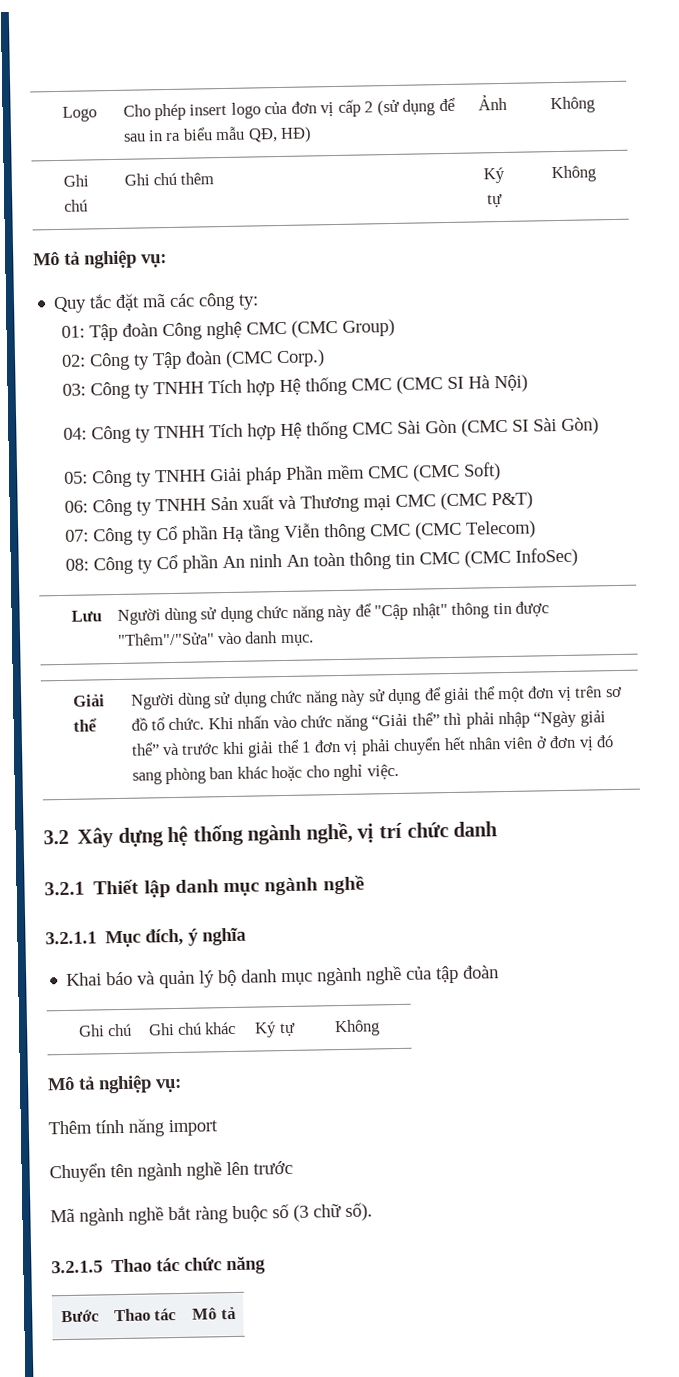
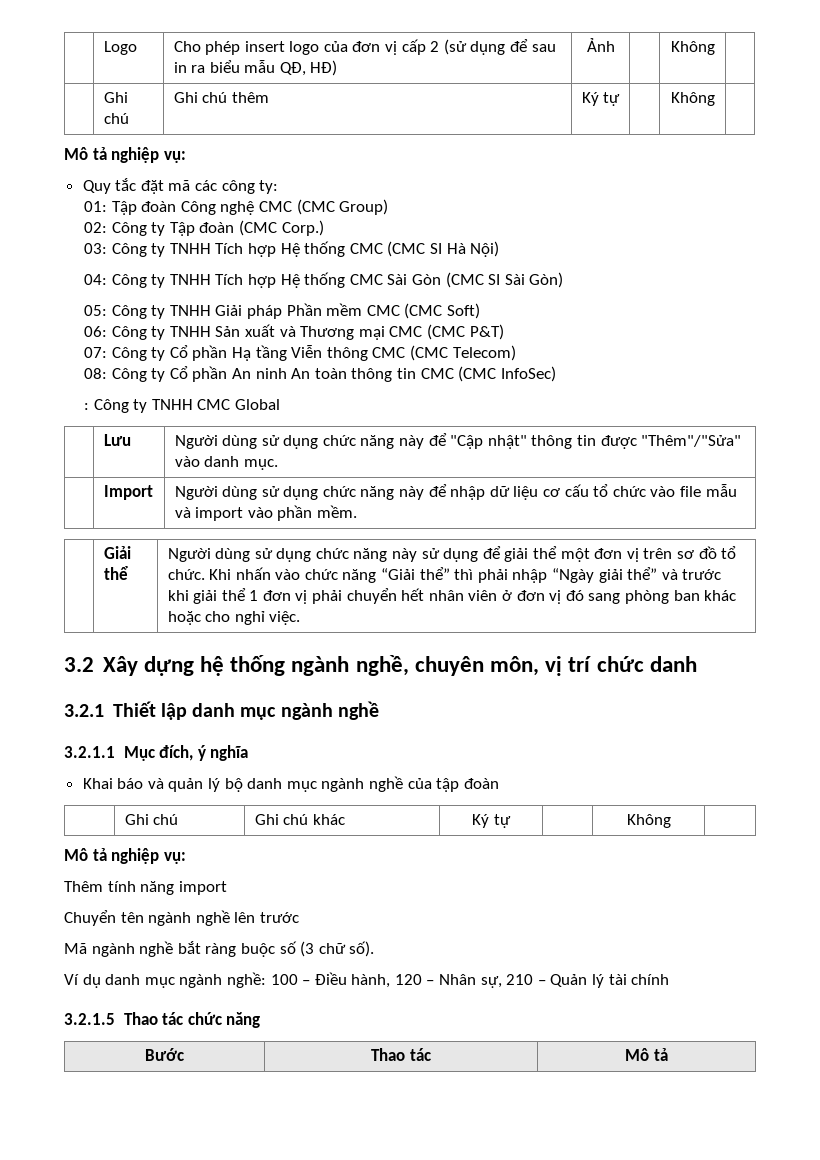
(578, 557) none -> [84,399,281,413] // : Công ty TNHH CMC Global
(314, 640) none -> [103,485,153,500] [174,484,737,500] [174,505,357,521] // | Import | Người dùng sử dụng chức năng này để nhập dữ liệu cơ cấu tổ chức vào file mẫu và import vào phần mềm.
(353, 833) none -> [414,656,539,676] chuyên môn,
(373, 1211) none -> [64,972,670,988] // Ví dụ danh mục ngành nghề: 100 – Điều hành, 120 – Nhân sự, 210 – Quản lý tài chính

